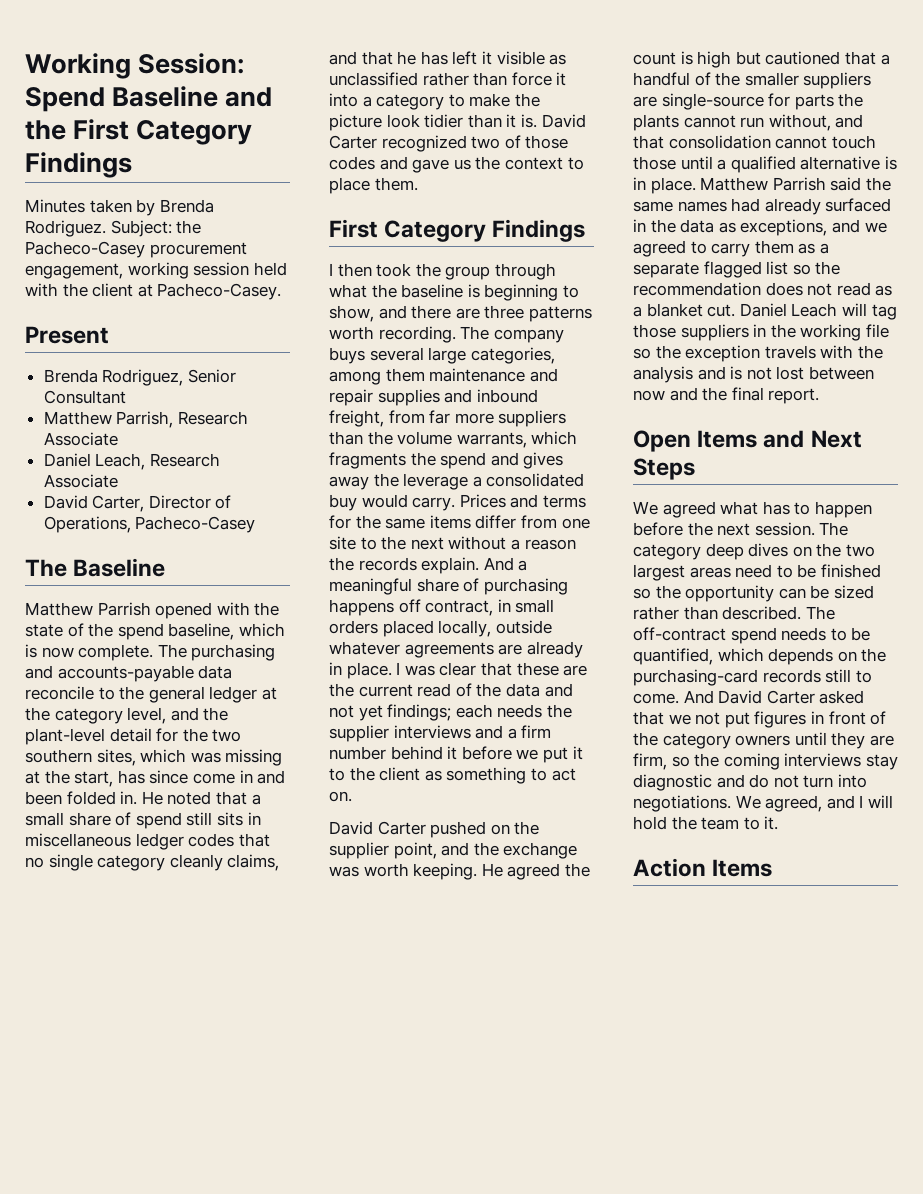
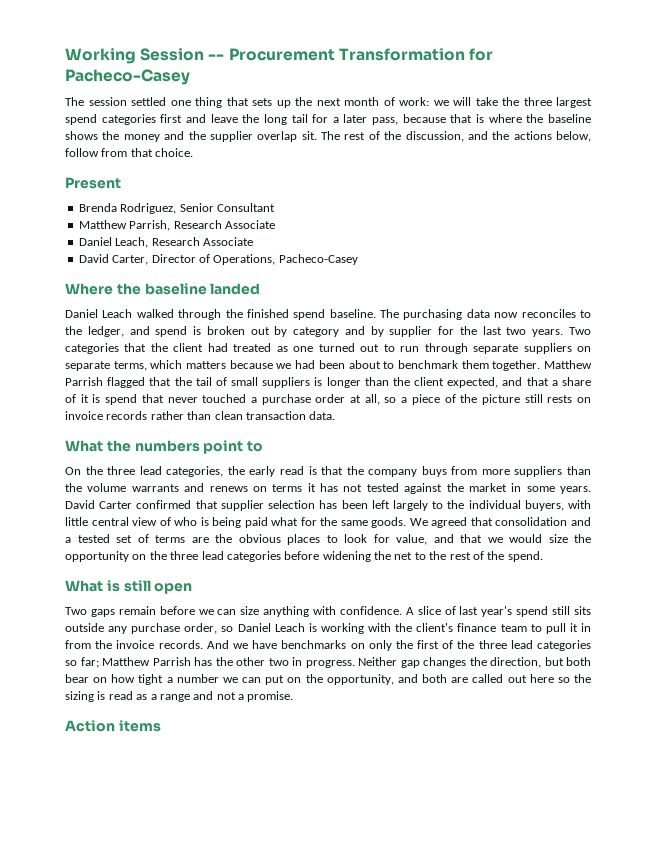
[138,53,245,74] [25,86,273,112] [25,119,253,145] [25,152,132,178] [25,199,214,216] [25,220,202,237] [25,241,247,258] [25,262,287,279] [25,283,282,300] Session: Spend Baseline and the First Category Findings // Minutes taken by Brenda Rodriguez. Subject: the Pacheco-Casey procurement engagement, working session held with the client at Pacheco-Casey. -> [140,48,493,61] [65,69,190,85] [65,97,592,108] [65,114,591,125] [65,131,591,142] [65,148,194,157] Session -- Procurement Transformation for Pacheco-Casey // The session settled one thing that sets up the next month of work: we will take the three largest spend categories first and leave the long tail for a later pass, because that is where the baseline shows the money and the supplier overlap sit. The rest of the discussion, and the actions below, follow from that choice.
[25,558,166,577] [25,602,280,619] [25,623,285,640] [25,644,276,661] [25,665,233,682] [25,686,277,703] [25,707,229,724] [25,728,242,745] [25,749,283,766] [25,770,286,787] [25,791,261,805] [25,812,261,829] [25,833,270,850] [25,854,280,871] [329,51,567,65] [329,72,567,86] [329,93,540,110] [329,114,586,131] [329,135,569,152] [329,156,584,173] [329,177,418,194] [329,219,586,242] [329,263,556,280] [329,284,579,301] [329,305,592,322] [329,326,564,343] [329,347,555,364] [329,368,558,385] [329,389,538,406] [329,410,451,427] The Baseline // Matthew Parrish opened with the state of the spend baseline, which is now complete. The purchasing and accounts-payable data reconcile to the general ledger at the category level, and the plant-level detail for the two southern sites, which was missing at the start, has since come in and been folded in. He noted that a small share of spend still sits in miscellaneous ledger codes that no single category cleanly claims, and that he has left it visible as unclassified rather than force it into a category to make the picture look tidier than it is. David Carter recognized two of those codes and gave us the context to place them. // First Category Findings // I then took the group through what the baseline is beginning to show, and there are three patterns worth recording. The company buys several large categories, among them maintenance and repair supplies and inbound freight, from far -> [65,283,261,295] [65,309,591,320] [65,326,591,337] [65,343,591,354] [65,360,592,371] [65,377,592,388] [65,394,591,405] [65,411,336,420] [65,440,264,454] [65,466,478,477] Where the baseline landed // Daniel Leach walked through the finished spend baseline. The purchasing data now reconciles to the ledger, and spend is broken out by category and by supplier for the last two years. Two categories that the client had treated as one turned out to run through separate suppliers on separate terms, which matters because we had been about to benchmark them together. Matthew Parrish flagged that the tail of small suppliers is longer than the client expected, and that a share of it is spend that never touched a purchase order at all, so a piece of the picture still rests on invoice records rather than clean transaction data. // What the numbers point to // On the three lead categories, the early read is that the company buys from
[456,431,578,448] [329,452,564,469] [329,473,585,490] [329,494,586,511] [329,515,590,529] [329,536,576,550] [329,557,528,574] [329,578,568,595] [329,599,555,616] [329,620,552,637] [329,641,583,658] [329,662,588,679] [329,683,573,697] [329,704,572,721] [329,725,552,742] [329,746,583,763] [329,767,576,784] [329,791,352,802] [329,821,540,838] [329,842,578,859] [329,863,590,880] [633,51,890,68] [633,72,872,89] [633,93,864,110] [633,114,864,131] [633,135,876,149] [633,156,897,173] [633,177,891,194] [633,198,892,215] [633,219,887,236] [633,240,829,257] [633,261,841,278] [633,282,893,296] [633,303,897,320] [633,324,889,341] [633,345,883,362] [633,366,874,383] [633,387,820,404] [633,430,862,452] [633,458,695,480] [633,501,872,518] [633,522,849,536] [633,543,875,560] [633,564,881,581] [633,585,874,602] [633,606,835,620] [633,627,871,644] [633,648,887,665] [633,669,872,686] [633,690,865,704] [633,711,887,728] [633,732,894,749] [633,753,898,770] [633,774,867,791] [633,795,893,812] [633,816,779,830] warrants, which fragments the spend and gives away the leverage a consolidated buy would carry. Prices and terms for the same items differ from one site to the next without a reason the records explain. And a meaningful share of purchasing happens off contract, in small orders placed locally, outside whatever agreements are already in place. I was clear that these are the current read of the data and not yet findings; each needs the supplier interviews and a firm number behind it before we put it to the client as something to act on. // David Carter pushed on the supplier point, and the exchange was worth keeping. He agreed the count is high but cautioned that a handful of the smaller suppliers are single-source for parts the plants cannot run without, and that consolidation cannot touch those until a qualified alternative is in place. Matthew Parrish said the same names had already surfaced in the data as exceptions, and we agreed to carry them as a separate flagged list so the recommendation does not read as a blanket cut. Daniel Leach will tag those suppliers in the working file so the exception travels with the analysis and is not lost between now and the final report. // Open Items and Next Steps // We agreed what has to happen before the next session. The category deep dives on the two largest areas need to be finished so the opportunity can be sized rather than described. The off-contract spend needs to be quantified, which depends on the purchasing-card records still to come. And David Carter asked that we not put figures in front of the category owners until they are firm, so the coming interviews stay diagnostic and do not turn into negotiations. We agreed, and I will hold the team to it. -> [131,483,591,494] [65,500,592,511] [65,517,591,528] [65,534,591,545] [65,551,543,562] [65,580,193,594] [65,606,591,617] [65,623,592,634] [65,640,591,651] [65,657,591,668] [65,674,591,685] [65,691,294,702] warrants and renews on terms it has not tested against the market in some years. David Carter confirmed that supplier selection has been left largely to the individual buyers, with little central view of who is being paid what for the same goods. We agreed that consolidation and a tested set of terms are the obvious places to look for value, and that we would size the opportunity on the three lead categories before widening the net to the rest of the spend. // What is still open // Two gaps remain before we can size anything with confidence. A slice of last year's spend still sits outside any purchase order, so Daniel Leach is working with the client's finance team to pull it in from the invoice records. And we have benchmarks on only the first of the three lead categories so far; Matthew Parrish has the other two in progress. Neither gap changes the direction, but both bear on how tight a number we can put on the opportunity, and both are called out here so the sizing is read as a range and not a promise.
[712,859,773,877] Items -> [118,720,161,732] items

